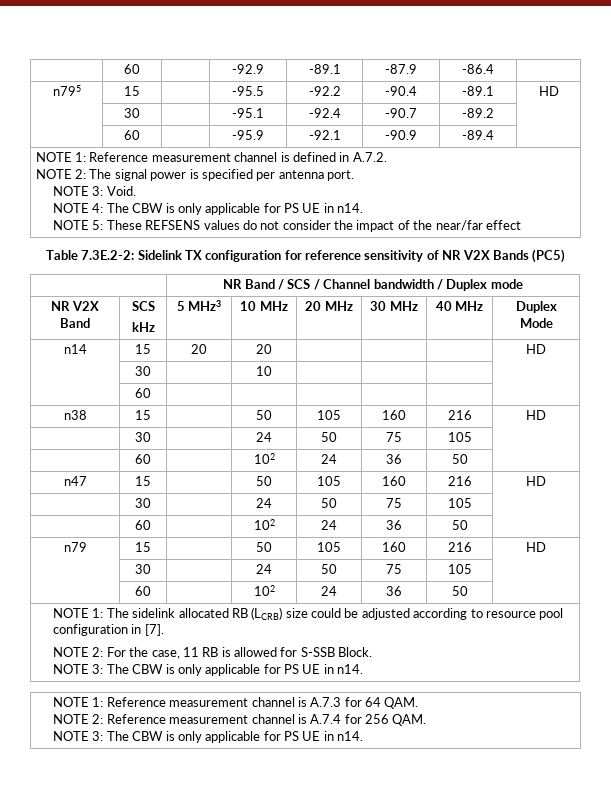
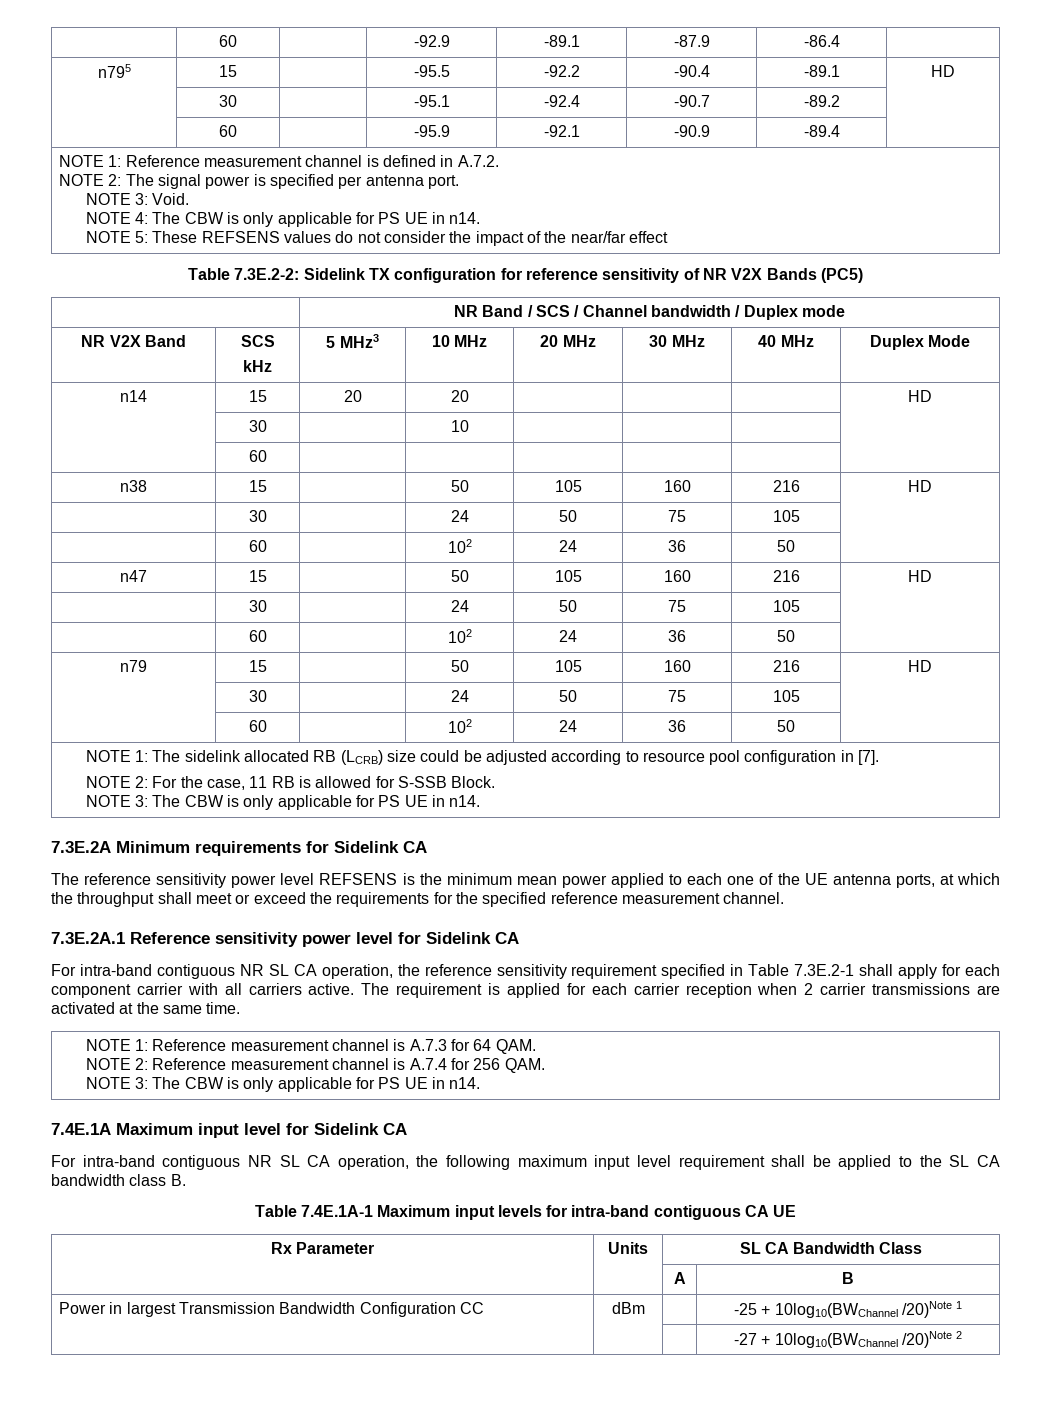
(364, 669) none -> [51,841,427,856] [51,873,1000,888] [51,892,785,907] [51,932,519,947] [51,964,1001,979] [51,983,1001,998] [51,1002,241,1014] // 7.3E.2A Minimum requirements for Sidelink CA // The reference sensitivity power level REFSENS is the minimum mean power applied to each one of the UE antenna ports, at which the throughput shall meet or exceed the requirements for the specified reference measurement channel. // 7.3E.2A.1 Reference sensitivity power level for Sidelink CA // For intra-band contiguous NR SL CA operation, the reference sensitivity requirement specified in Table 7.3E.2-1 shall apply for each component carrier with all carriers active. The requirement is applied for each carrier reception when 2 carrier transmissions are activated at the same time.
(364, 736) none -> [51,1123,407,1138] [51,1155,1001,1170] [51,1174,186,1186] [254,1205,797,1220] [270,1242,375,1254] [608,1242,648,1254] [739,1242,923,1254] [673,1272,686,1284] [842,1272,854,1284] [58,1302,484,1317] [611,1302,645,1314] [733,1301,963,1318] [733,1331,963,1348] // 7.4E.1A Maximum input level for Sidelink CA // For intra-band contiguous NR SL CA operation, the following maximum input level requirement shall be applied to the SL CA bandwidth class B. // Table 7.4E.1A-1 Maximum input levels for intra-band contiguous CA UE // Rx Parameter | Units | SL CA Bandwidth Class // | | A | B // Power in largest Transmission Bandwidth Configuration CC | dBm | | -25 + 10log10(BWChannel /20)Note 1 // | | | -27 + 10log10(BWChannel /20)Note 2

